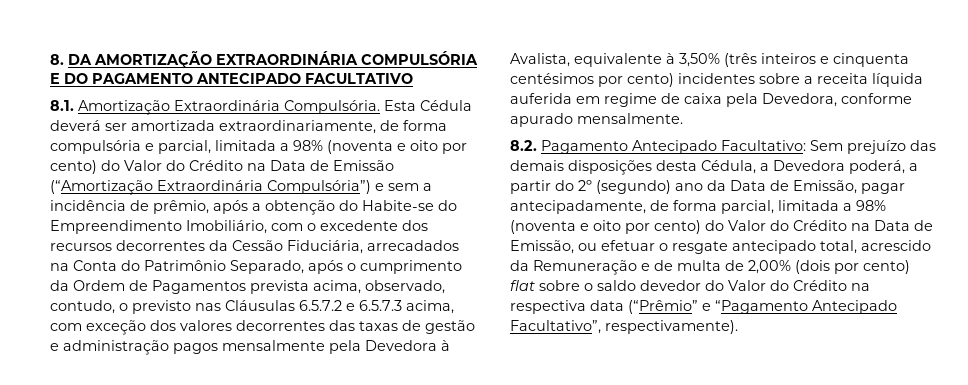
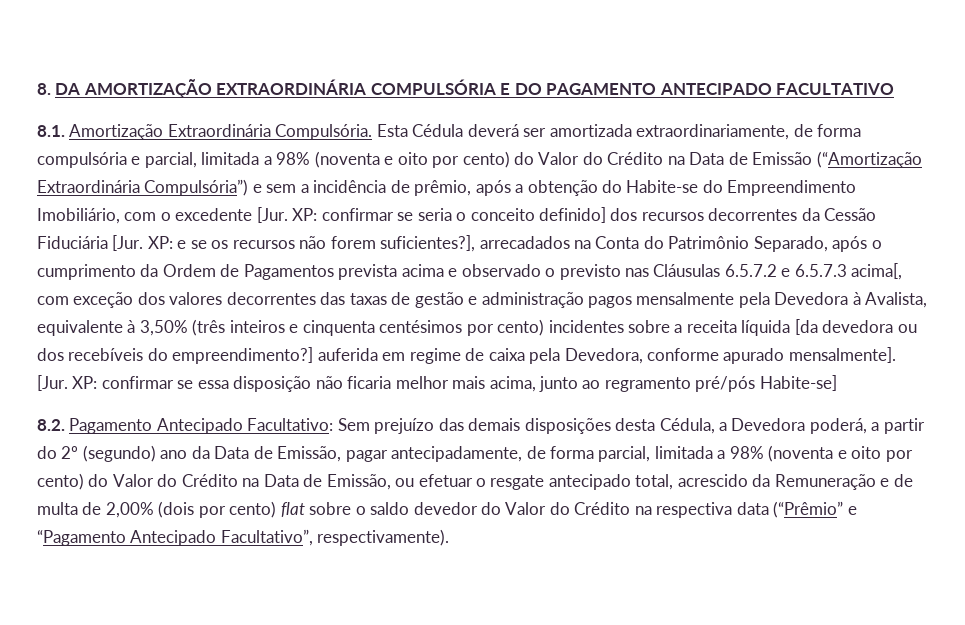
(398, 225) none -> [256,207,607,223] [Jur. XP: confirmar se seria o conceito definido]
[287,240,363,254] Fiduciária, -> [37,235,476,252] Fiduciária [Jur. XP: e se os recursos não forem suficientes?],
[313,280,445,294] [50,300,115,314] acima, observado, contudo, -> [401,264,541,277] acima e observado
[406,300,454,314] acima, -> [851,263,903,280] acima[,
(923, 80) none -> [794,319,917,335] [37,347,314,364] [da devedora ou dos recebíveis do empreendimento?]
[577,113,683,124] mensalmente. -> [788,347,896,363] [37,375,837,392] mensalmente]. [Jur. XP: confirmar se essa disposição não ficaria melhor mais acima, junto ao regramento pré/pós Habite-se]

